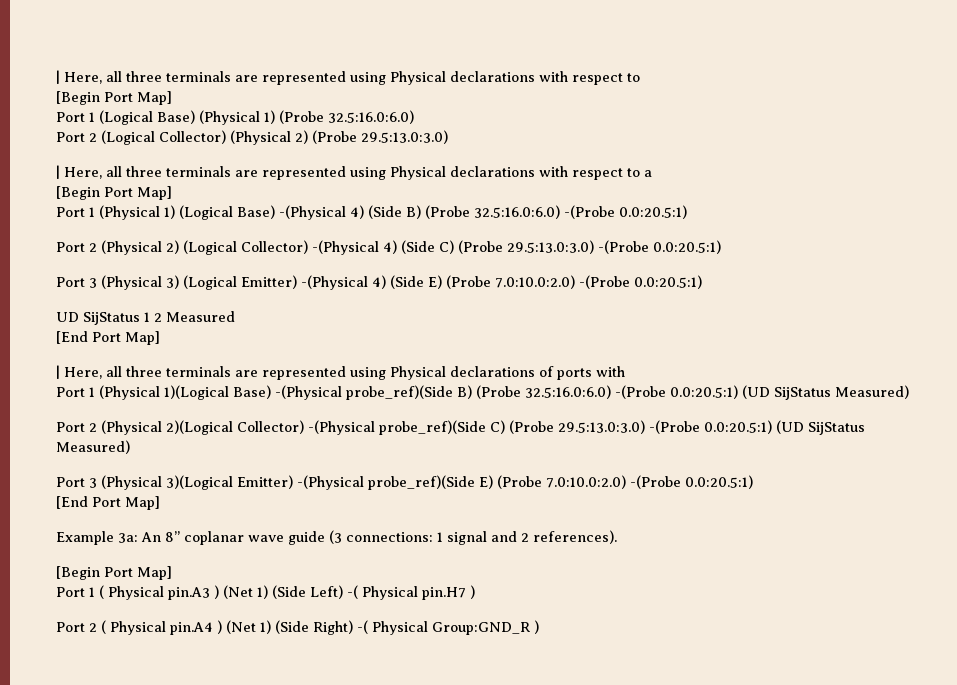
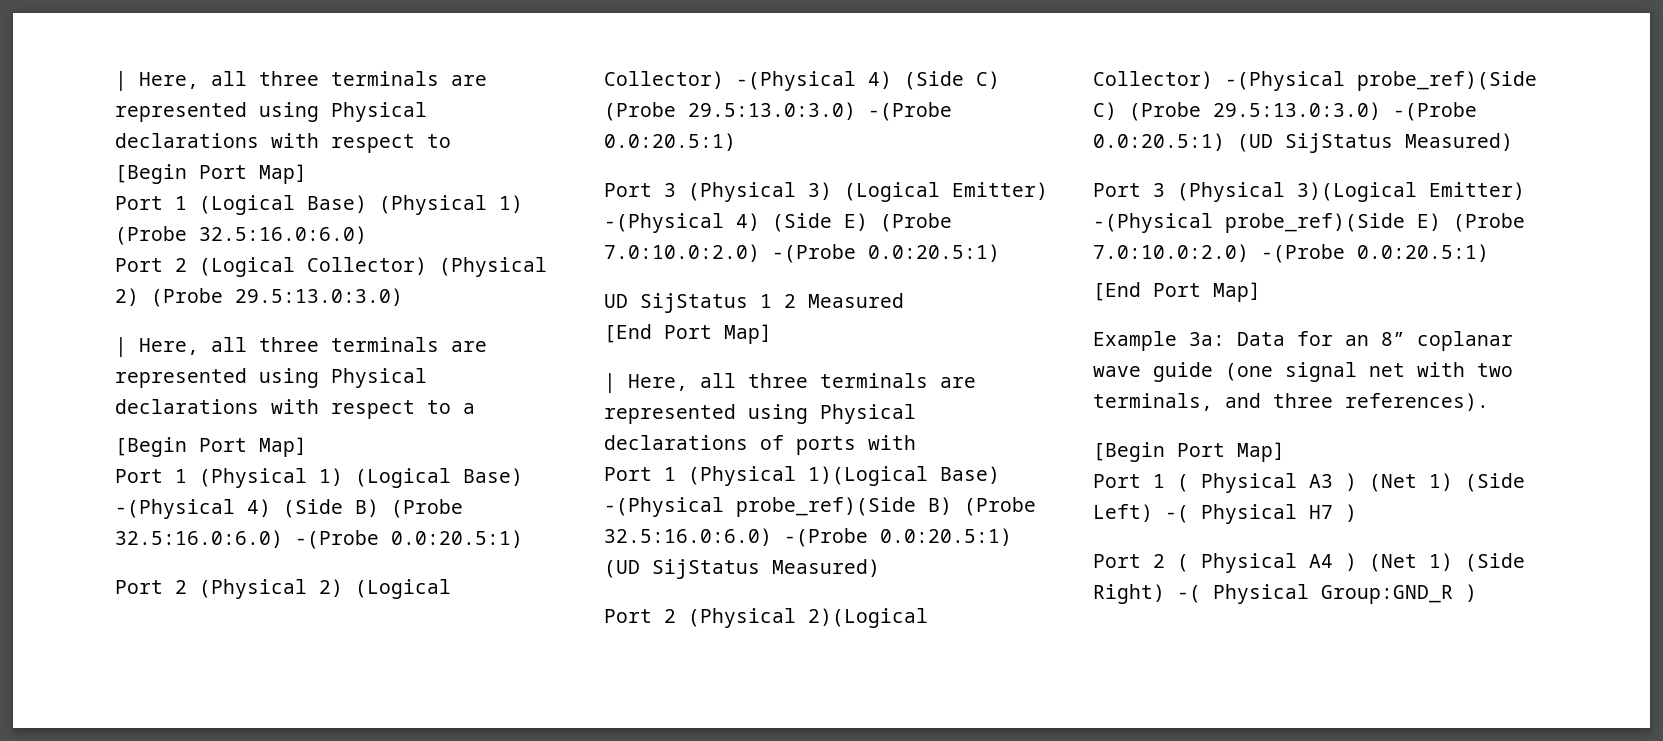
[141,532,161,542] An -> [1237,331,1369,346] Data for an
[329,530,529,545] (3 connections: 1 signal and 2 -> [1225,362,1513,382] [1093,393,1333,411] (one signal net with two terminals, and three
[168,587,210,600] pin.A3 -> [1309,474,1333,488] A3
[422,587,466,600] pin.H7 -> [1309,505,1333,519] H7
[170,622,213,635] pin.A4 -> [1309,554,1333,568] A4

